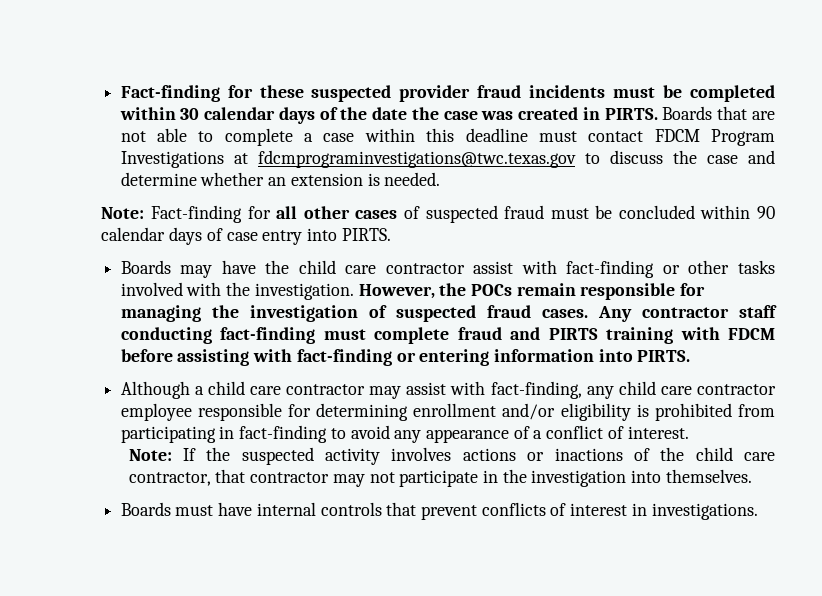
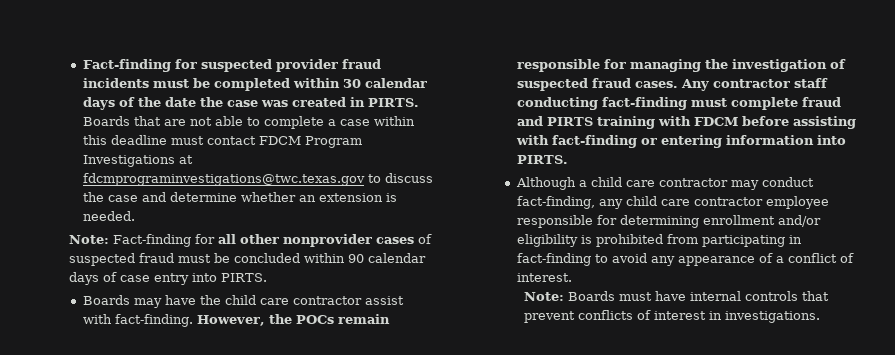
[120,85,304,102] Fact-finding for these -> [82,59,197,72] Fact-finding for
(350, 212) none -> [282,234,372,247] nonprovider
[566,260,775,278] [120,282,354,300] fact-finding or other tasks involved with the investigation. -> [114,314,193,327] fact-finding.
[406,381,486,395] assist with -> [761,177,814,187] conduct
[182,447,775,465] [128,469,752,487] If the suspected activity involves actions or inactions of the child care contractor, that contractor may not participate in the investigation into themselves. // -> (564, 296) none

